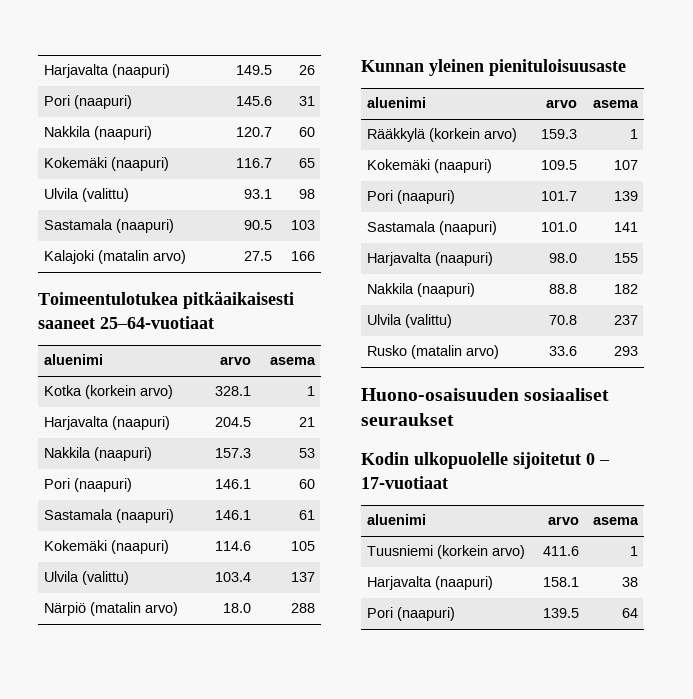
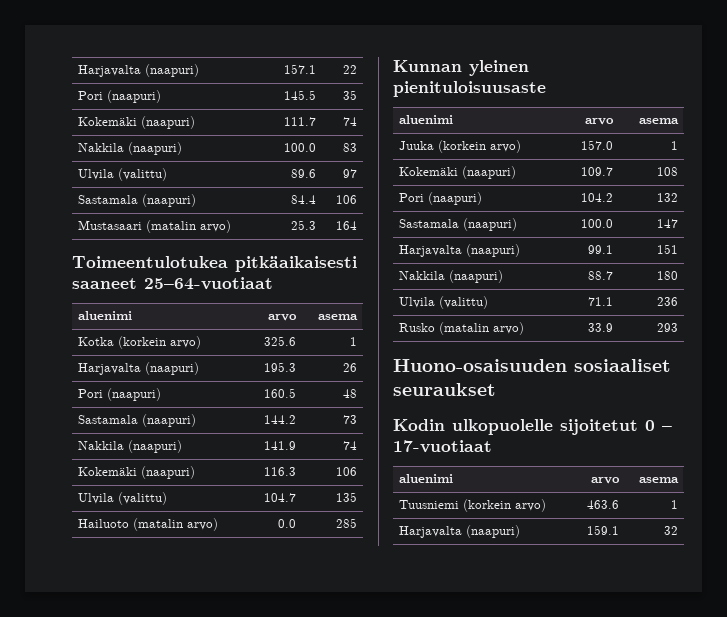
[44,64,171,78] [235,65,272,75] [298,65,315,75] [44,95,133,109] [235,96,272,106] [298,96,315,106] [44,126,153,140] [235,127,272,137] [298,127,315,137] [44,157,170,171] [235,158,272,168] [298,158,315,168] [44,188,130,202] [243,189,272,199] [298,189,315,199] [44,219,175,233] [243,220,272,230] [290,220,315,230] [44,250,187,264] [243,251,272,261] [290,251,315,261] Harjavalta (naapuri) | 149.5 | 26 // Pori (naapuri) | 145.6 | 31 // Nakkila (naapuri) | 120.7 | 60 // Kokemäki (naapuri) | 116.7 | 65 // Ulvila (valittu) | 93.1 | 98 // Sastamala (naapuri) | 90.5 | 103 // Kalajoki (matalin arvo) | 27.5 | 166 -> [78,64,200,77] [283,64,316,74] [342,65,357,74] [78,90,162,103] [283,90,316,100] [342,90,357,100] [78,116,196,129] [283,117,316,126] [342,117,357,126] [78,142,183,155] [283,143,316,152] [342,143,357,152] [78,168,168,181] [290,169,316,178] [342,169,357,178] [78,194,197,207] [290,195,316,204] [335,195,357,204] [78,220,232,233] [290,220,316,230] [335,221,357,230] Harjavalta (naapuri) | 157.1 | 22 // Pori (naapuri) | 145.5 | 35 // Kokemäki (naapuri) | 111.7 | 74 // Nakkila (naapuri) | 100.0 | 83 // Ulvila (valittu) | 89.6 | 97 // Sastamala (naapuri) | 84.4 | 106 // Mustasaari (matalin arvo) | 25.3 | 164
[214,386,251,396] [306,386,315,396] [44,416,171,430] [214,417,251,427] [298,417,315,427] [44,447,153,461] [214,448,251,458] [298,448,315,458] [44,478,133,492] [214,479,251,489] [298,479,315,489] [44,509,175,523] [214,510,251,520] [298,510,315,520] [44,540,170,554] [214,541,251,551] [290,541,315,551] [44,571,130,585] [214,572,251,582] [290,572,315,582] [44,602,179,616] [222,603,251,613] [290,603,315,613] 328.1 | 1 // Harjavalta (naapuri) | 204.5 | 21 // Nakkila (naapuri) | 157.3 | 53 // Pori (naapuri) | 146.1 | 60 // Sastamala (naapuri) | 146.1 | 61 // Kokemäki (naapuri) | 114.6 | 105 // Ulvila (valittu) | 103.4 | 137 // Närpiö (matalin arvo) | 18.0 | 288 -> [263,336,296,346] [349,337,357,346] [78,362,200,375] [263,362,296,372] [342,363,357,372] [78,388,162,401] [263,388,296,398] [342,389,357,398] [78,414,197,427] [263,415,296,424] [342,415,357,424] [78,440,183,453] [263,441,296,450] [342,441,357,450] [78,466,196,479] [263,467,296,476] [335,467,357,476] [78,492,168,505] [263,493,296,502] [335,492,357,502] [78,518,219,531] [277,519,296,528] [335,518,357,528] 325.6 | 1 // Harjavalta (naapuri) | 195.3 | 26 // Pori (naapuri) | 160.5 | 48 // Sastamala (naapuri) | 144.2 | 73 // Nakkila (naapuri) | 141.9 | 74 // Kokemäki (naapuri) | 116.3 | 106 // Ulvila (valittu) | 104.7 | 135 // Hailuoto (matalin arvo) | 0.0 | 285
[367,128,518,142] [540,129,577,139] Rääkkylä (korkein arvo) | 159.3 -> [399,140,522,153] [580,140,613,150] Juuka (korkein arvo) | 157.0
[540,160,577,170] [613,160,638,170] [367,190,456,204] [540,191,577,201] [613,191,638,201] [367,221,498,235] [540,222,577,232] [613,222,638,232] [367,252,494,266] [548,253,577,263] [613,253,638,263] [367,283,476,297] [548,284,577,294] [613,284,638,294] [367,314,453,328] [548,315,577,325] [613,315,638,325] 109.5 | 107 // Pori (naapuri) | 101.7 | 139 // Sastamala (naapuri) | 101.0 | 141 // Harjavalta (naapuri) | 98.0 | 155 // Nakkila (naapuri) | 88.8 | 182 // Ulvila (valittu) | 70.8 | 237 -> [580,167,613,176] [656,167,678,176] [399,192,483,205] [580,193,613,202] [656,193,678,202] [399,218,518,231] [580,219,613,228] [656,219,678,228] [399,244,521,257] [587,245,613,254] [656,244,678,254] [399,270,504,283] [587,271,613,280] [656,271,678,280] [399,296,489,309] [587,297,613,306] [656,297,678,306] 109.7 | 108 // Pori (naapuri) | 104.2 | 132 // Sastamala (naapuri) | 100.0 | 147 // Harjavalta (naapuri) | 99.1 | 151 // Nakkila (naapuri) | 88.7 | 180 // Ulvila (valittu) | 71.1 | 236
[548,346,577,356] 33.6 -> [587,323,613,332] 33.9
[542,546,579,556] [629,546,638,556] [367,576,494,590] [542,577,579,587] [621,577,638,587] [367,607,456,621] [542,608,579,618] [621,608,638,618] 411.6 | 1 // Harjavalta (naapuri) | 158.1 | 38 // Pori (naapuri) | 139.5 | 64 -> [586,500,619,509] [670,500,678,509] [399,525,521,538] [586,525,619,535] [663,526,678,535] 463.6 | 1 // Harjavalta (naapuri) | 159.1 | 32

